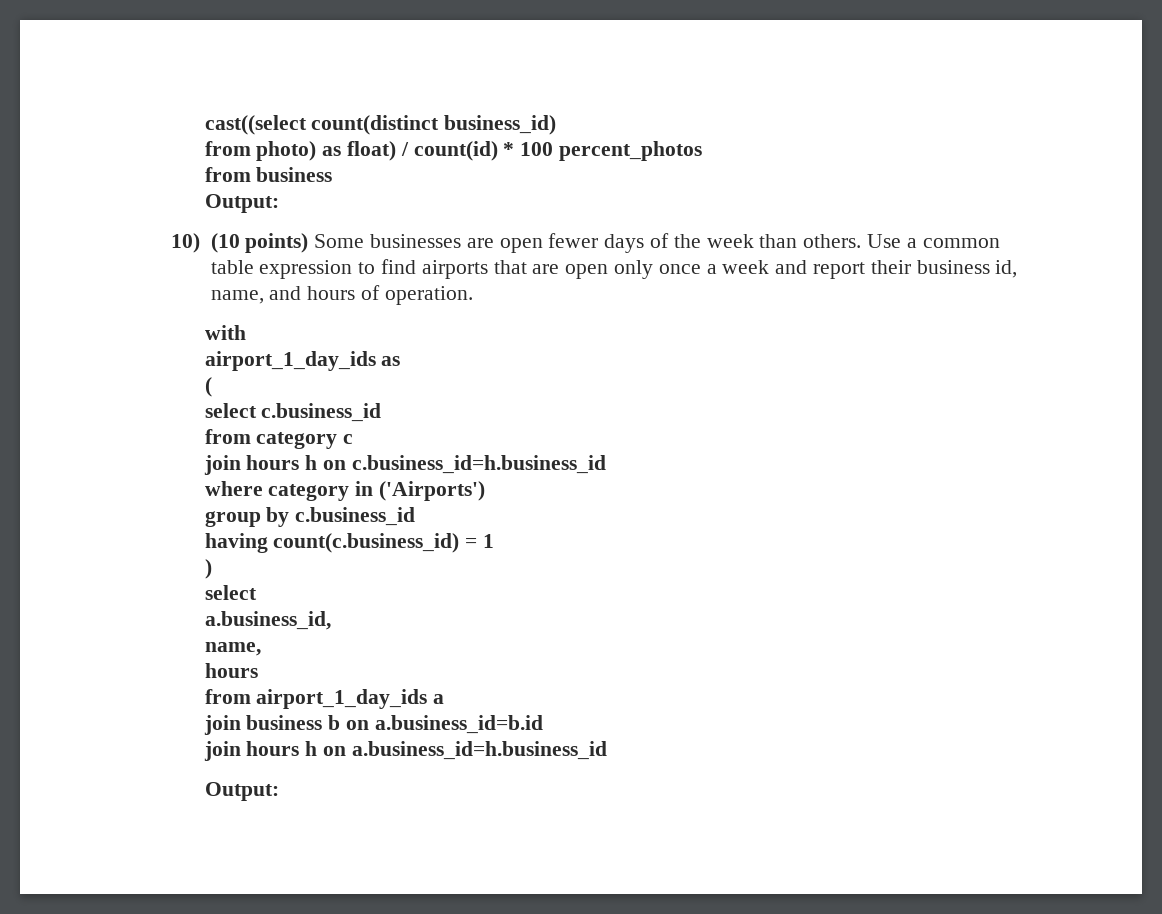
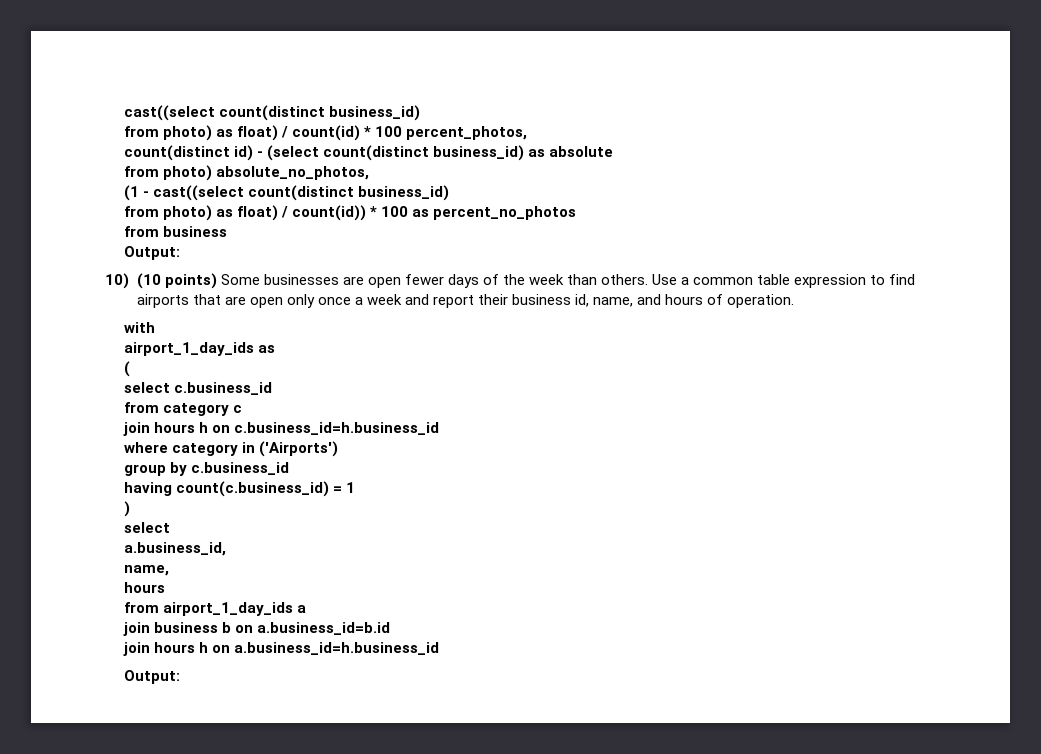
[559,141,703,161] percent_photos -> [406,126,528,140] [124,145,614,161] [124,165,370,181] [124,185,450,201] [124,205,577,221] percent_photos, // count(distinct id) - (select count(distinct business_id) as absolute // from photo) absolute_no_photos, // (1 - cast((select count(distinct business_id) // from photo) as float) / count(id)) * 100 as percent_no_photos

